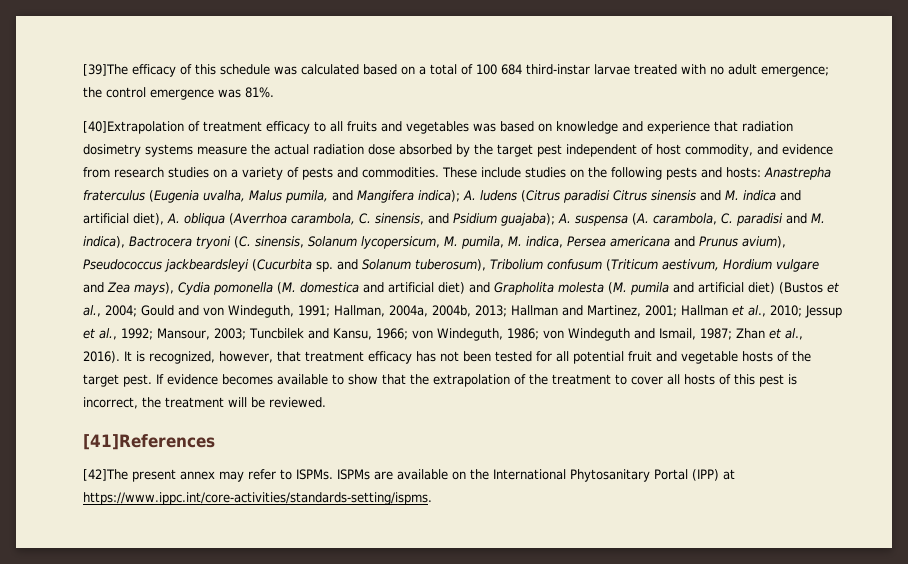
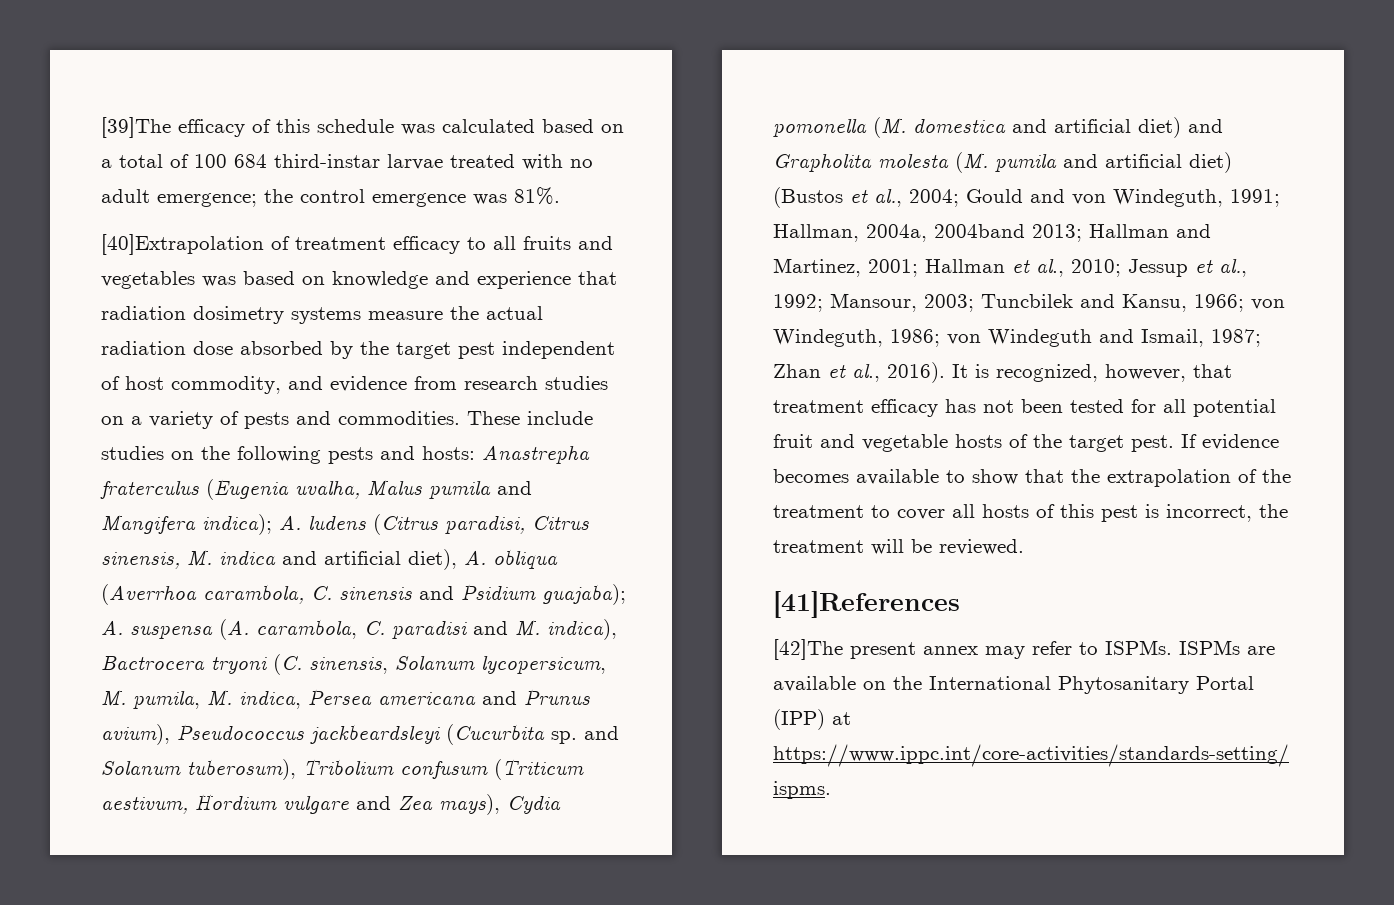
[285,190,328,203] pumila, -> [429,480,491,499] pumila
[563,190,721,203] paradisi Citrus sinensis and -> [445,515,589,534] [101,552,180,569] paradisi, Citrus sinensis,
[375,213,424,225] sinensis, -> [339,587,412,600] sinensis
[432,305,471,317] 2004b, -> [934,224,1025,238] 2004band

